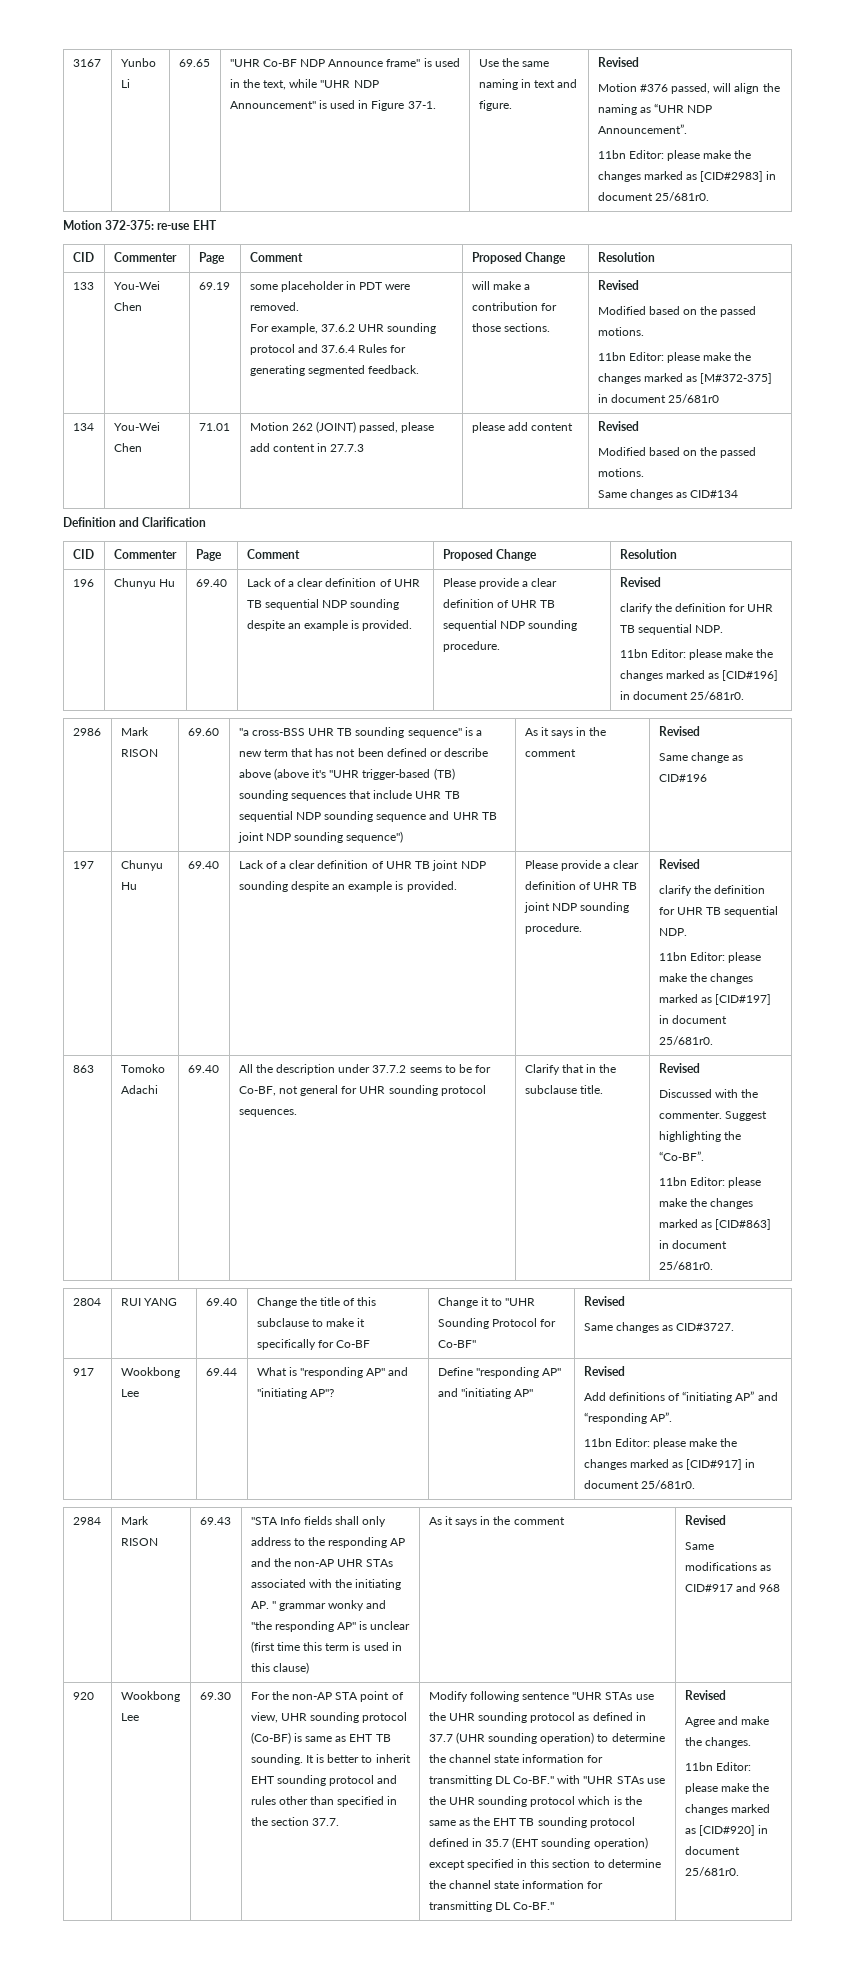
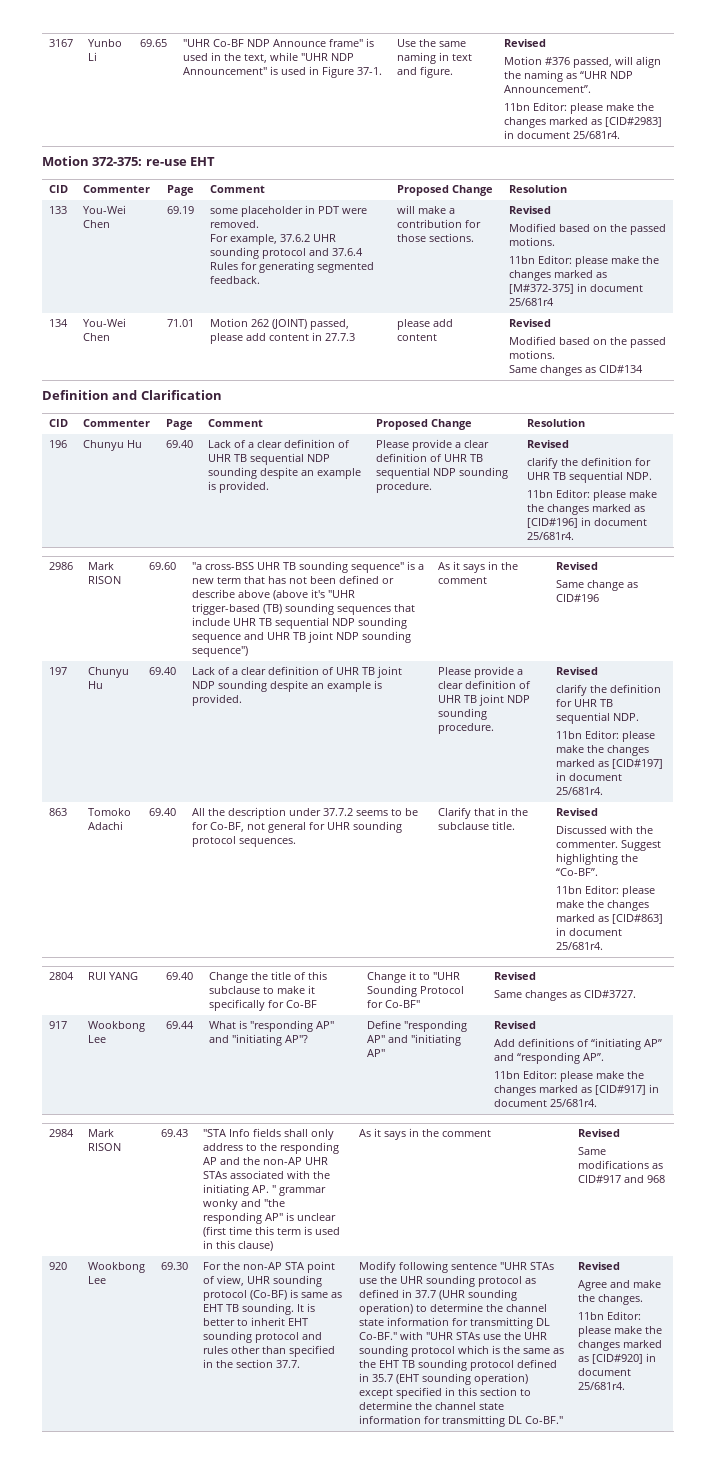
[654,192,709,201] 25/681r0. -> [573,131,621,139] 25/681r4.
[667,394,719,403] 25/681r0 -> [509,298,555,306] 25/681r4
[689,691,744,700] 25/681r0. -> [527,532,575,540] 25/681r4.
[658,1036,713,1045] 25/681r0. -> [556,787,604,795] 25/681r4.
[658,1261,713,1270] 25/681r0. -> [556,942,604,950] 25/681r4.
[640,1480,695,1489] 25/681r0. -> [550,1099,598,1107] 25/681r4.
[684,1867,739,1876] 25/681r0. -> [578,1382,626,1390] 25/681r4.

